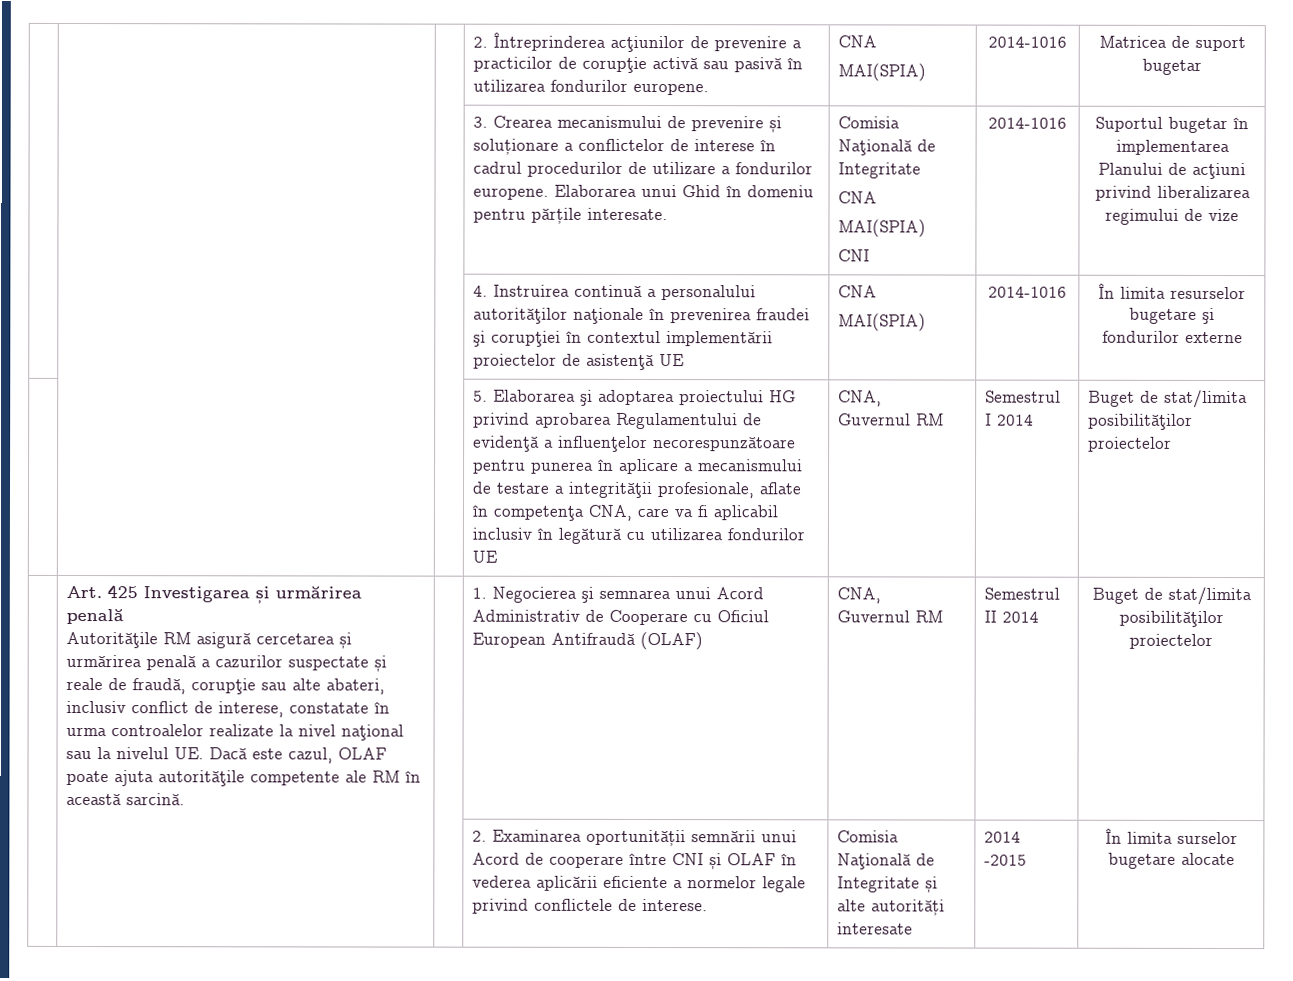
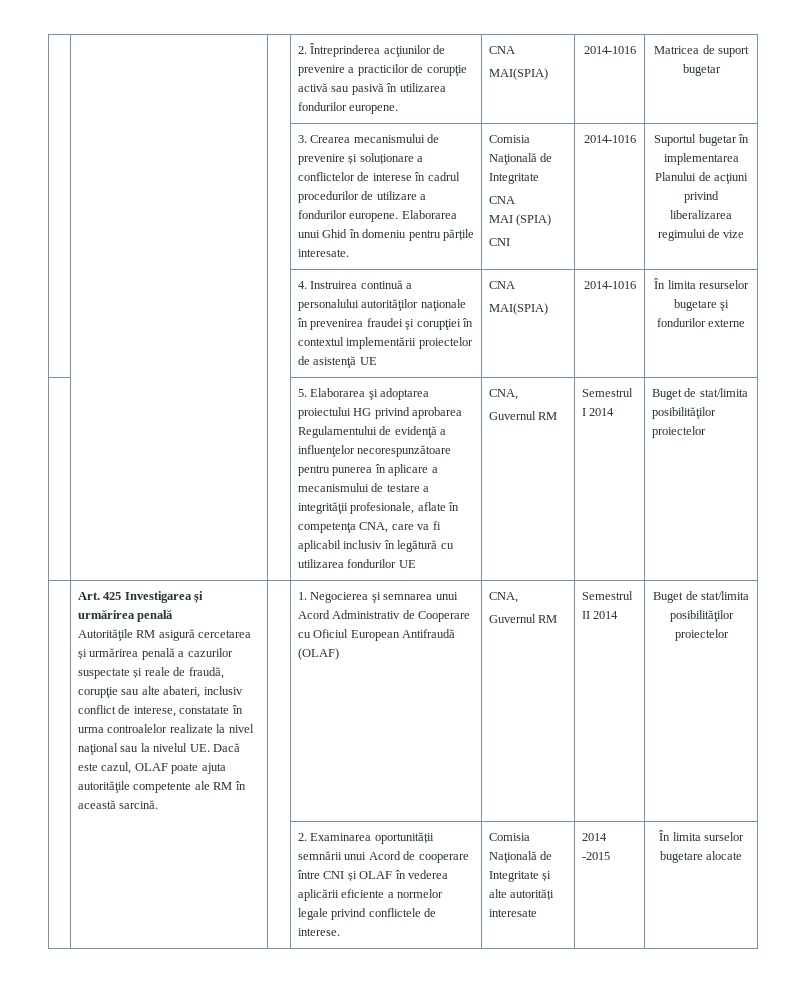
[838,219,927,238] MAI(SPIA) -> [489,214,552,226] MAI (SPIA)

